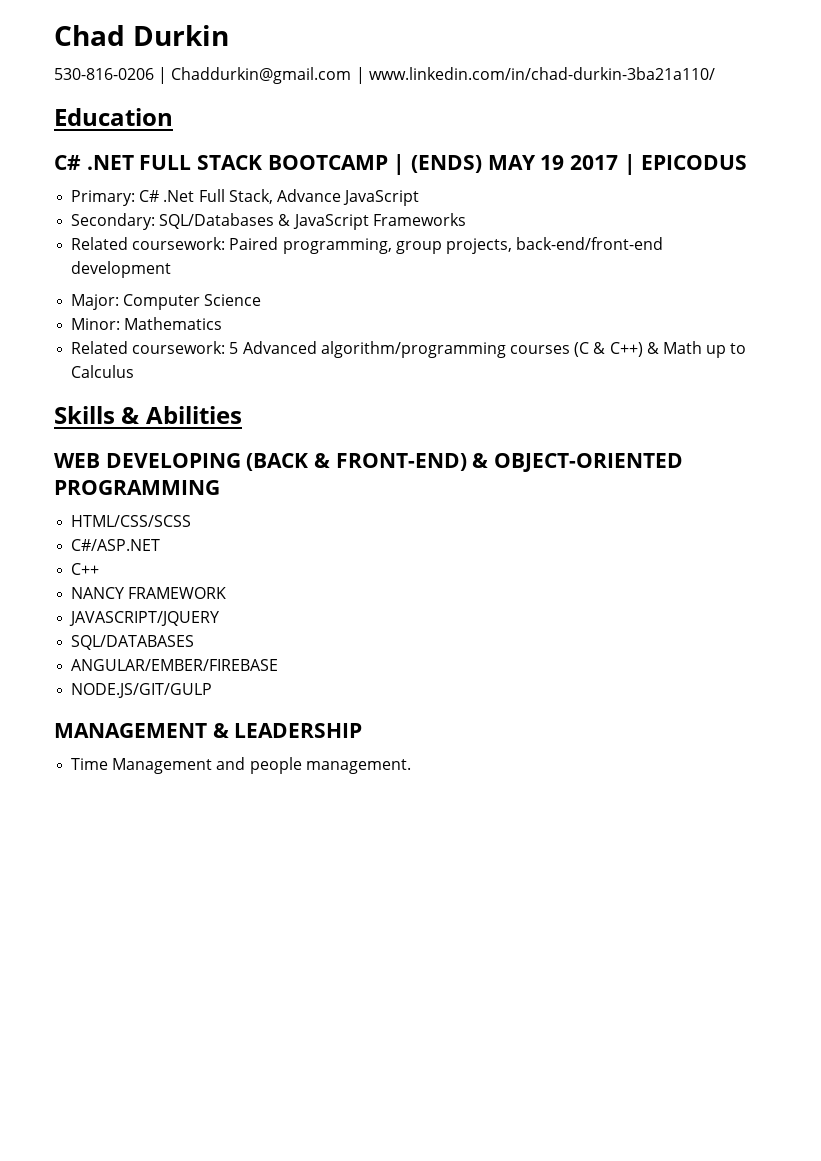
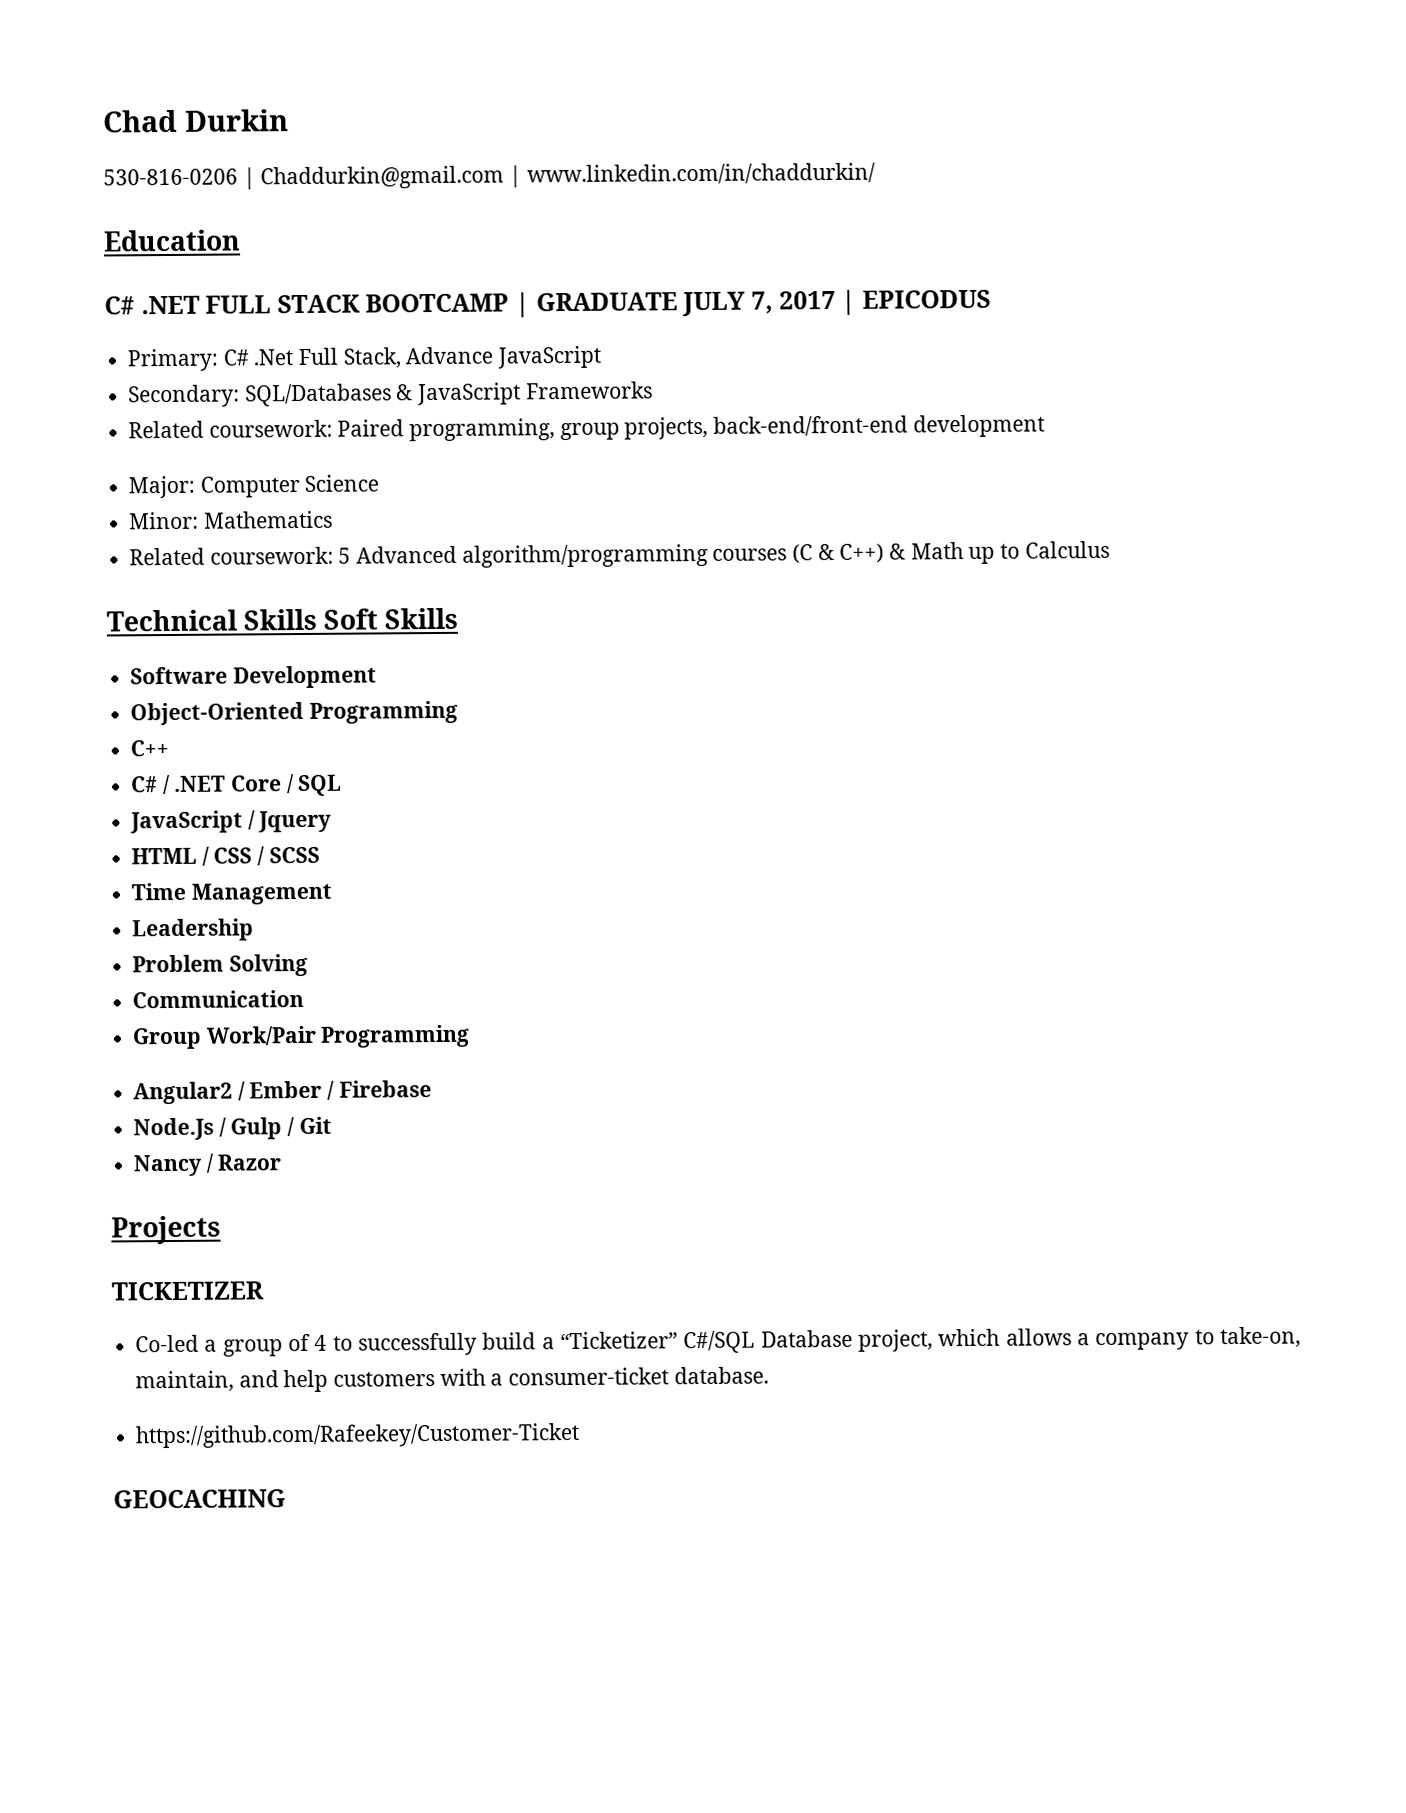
[368,67,715,80] www.linkedin.com/in/chad-durkin-3ba21a110/ -> [526,162,876,186] www.linkedin.com/in/chaddurkin/
[410,155,565,173] (ENDS) MAY 19 -> [535,291,773,317] GRADUATE JULY 7,
[54,406,242,424] [54,453,684,472] [54,480,220,495] [71,515,192,527] [71,539,161,551] [71,563,100,575] [71,587,227,599] [69,611,220,626] [71,635,195,650] [71,659,279,671] [71,683,213,698] [54,723,363,738] [71,757,411,774] Skills & Abilities // WEB DEVELOPING (BACK & FRONT-END) & OBJECT-ORIENTED PROGRAMMING // HTML/CSS/SCSS // C#/ASP.NET // C++ // NANCY FRAMEWORK // JAVASCRIPT/JQUERY // SQL/DATABASES // ANGULAR/EMBER/FIREBASE // NODE.JS/GIT/GULP // MANAGEMENT & LEADERSHIP // Time Management and people management. -> [106,607,459,632] [130,665,377,689] [130,700,458,726] [130,739,170,757] [131,774,343,797] [130,810,333,834] [131,846,320,866] [131,882,332,905] [132,918,255,942] [132,953,308,977] [132,989,305,1009] [132,1024,471,1050] [133,1080,432,1105] [133,1116,332,1141] [133,1153,282,1177] [111,1215,221,1245] [111,1281,264,1301] [135,1326,1301,1357] [135,1366,769,1393] [135,1422,581,1449] [113,1489,286,1509] Technical Skills Soft Skills // Software Development // Object-Oriented Programming // C++ // C# / .NET Core / SQL // JavaScript / Jquery // HTML / CSS / SCSS // Time Management // Leadership // Problem Solving // Communication // Group Work/Pair Programming // Angular2 / Ember / Firebase // Node.Js / Gulp / Git // Nancy / Razor // Projects // TICKETIZER // Co-led a group of 4 to successfully build a “Ticketizer” C#/SQL Database project, which allows a company to take-on, maintain, and help customers with a consumer-ticket database. // https://github.com/Rafeekey/Customer-Ticket // GEOCACHING

